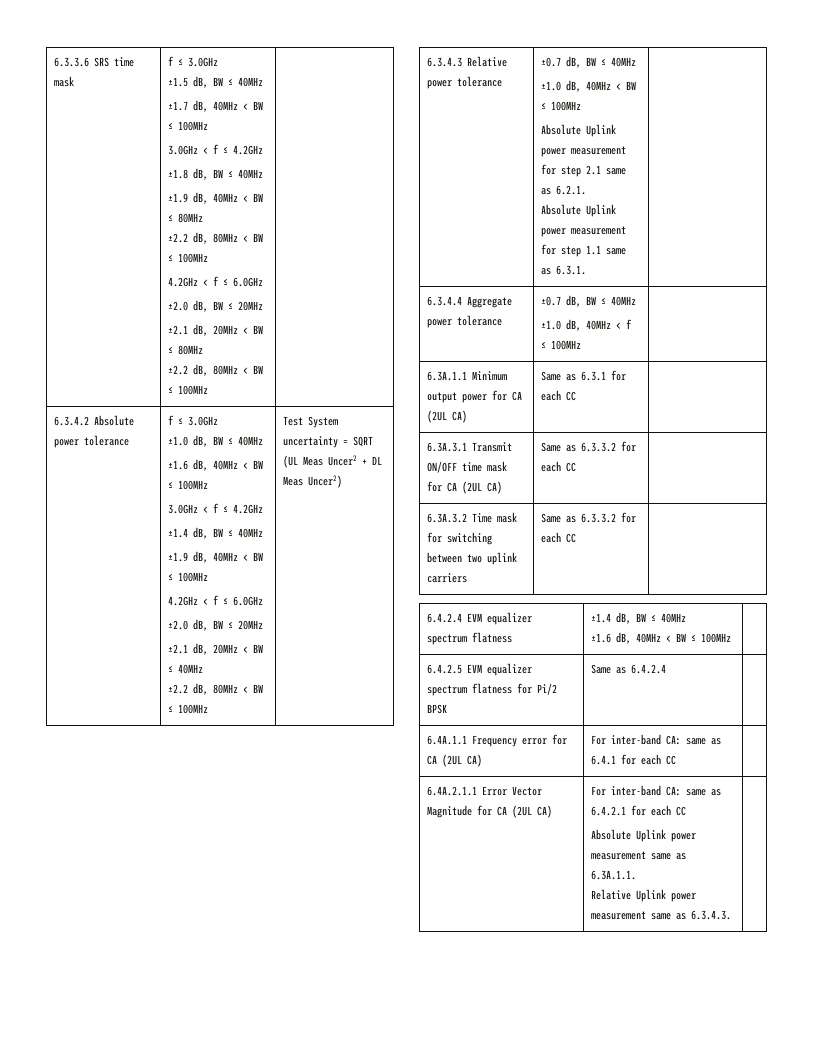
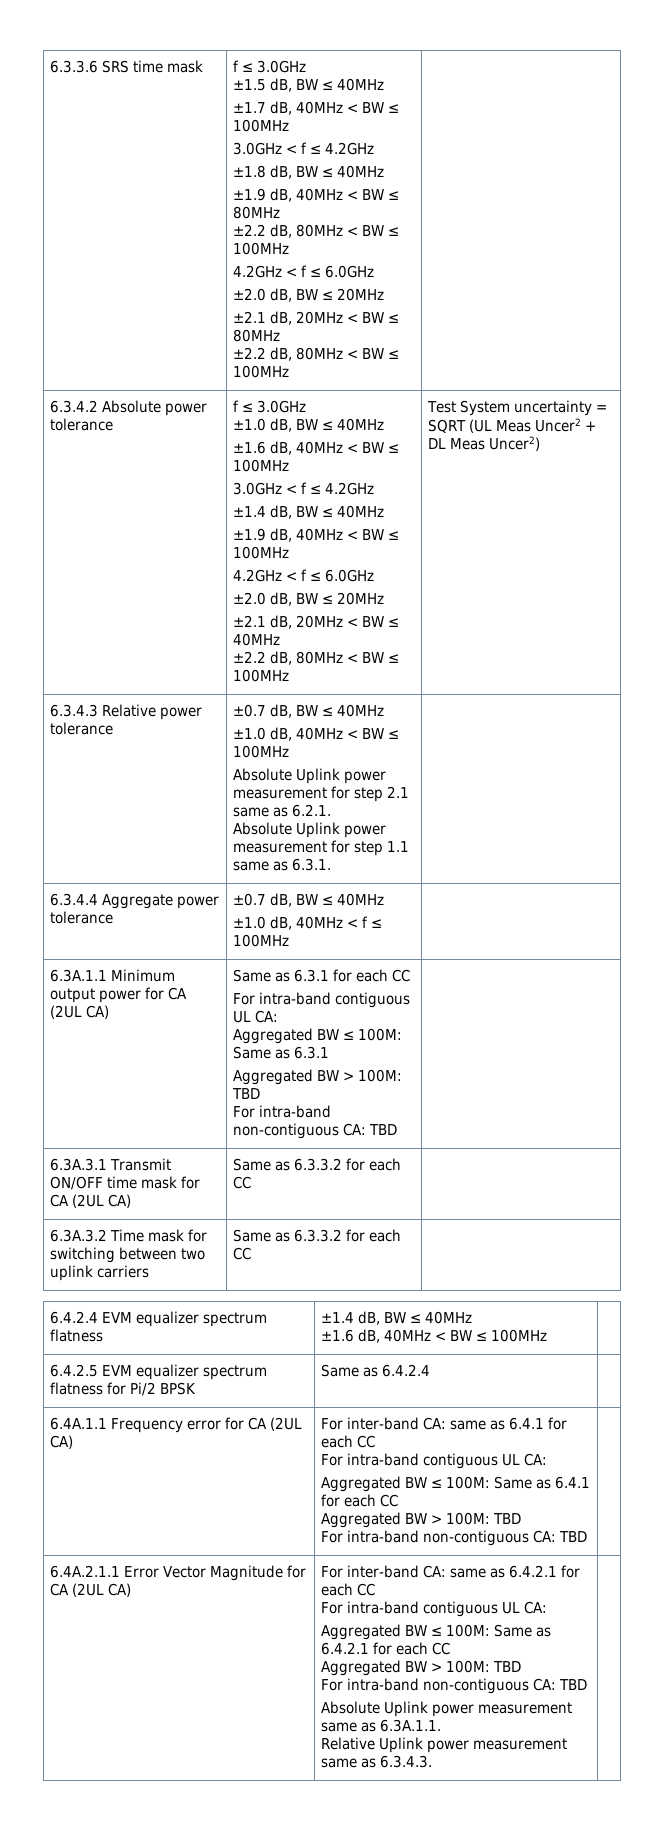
(577, 396) none -> [233,992,411,1008] [233,1010,279,1023] [233,1028,403,1044] [233,1046,330,1059] [233,1069,403,1085] [232,1088,261,1099] [233,1105,332,1118] [233,1123,398,1139] // For intra-band contiguous UL CA: // Aggregated BW ≤ 100M: Same as 6.3.1 // Aggregated BW > 100M: TBD // For intra-band non-contiguous CA: TBD
(677, 760) none -> [321,1453,548,1469] [321,1476,591,1492] [321,1494,399,1507] [321,1512,522,1528] [321,1530,588,1546] // For intra-band contiguous UL CA: // Aggregated BW ≤ 100M: Same as 6.4.1 for each CC // Aggregated BW > 100M: TBD // For intra-band non-contiguous CA: TBD
(687, 811) none -> [321,1601,548,1617] [321,1624,552,1640] [321,1642,451,1655] [321,1660,522,1676] [321,1678,588,1694] // For intra-band contiguous UL CA: // Aggregated BW ≤ 100M: Same as 6.4.2.1 for each CC // Aggregated BW > 100M: TBD // For intra-band non-contiguous CA: TBD

